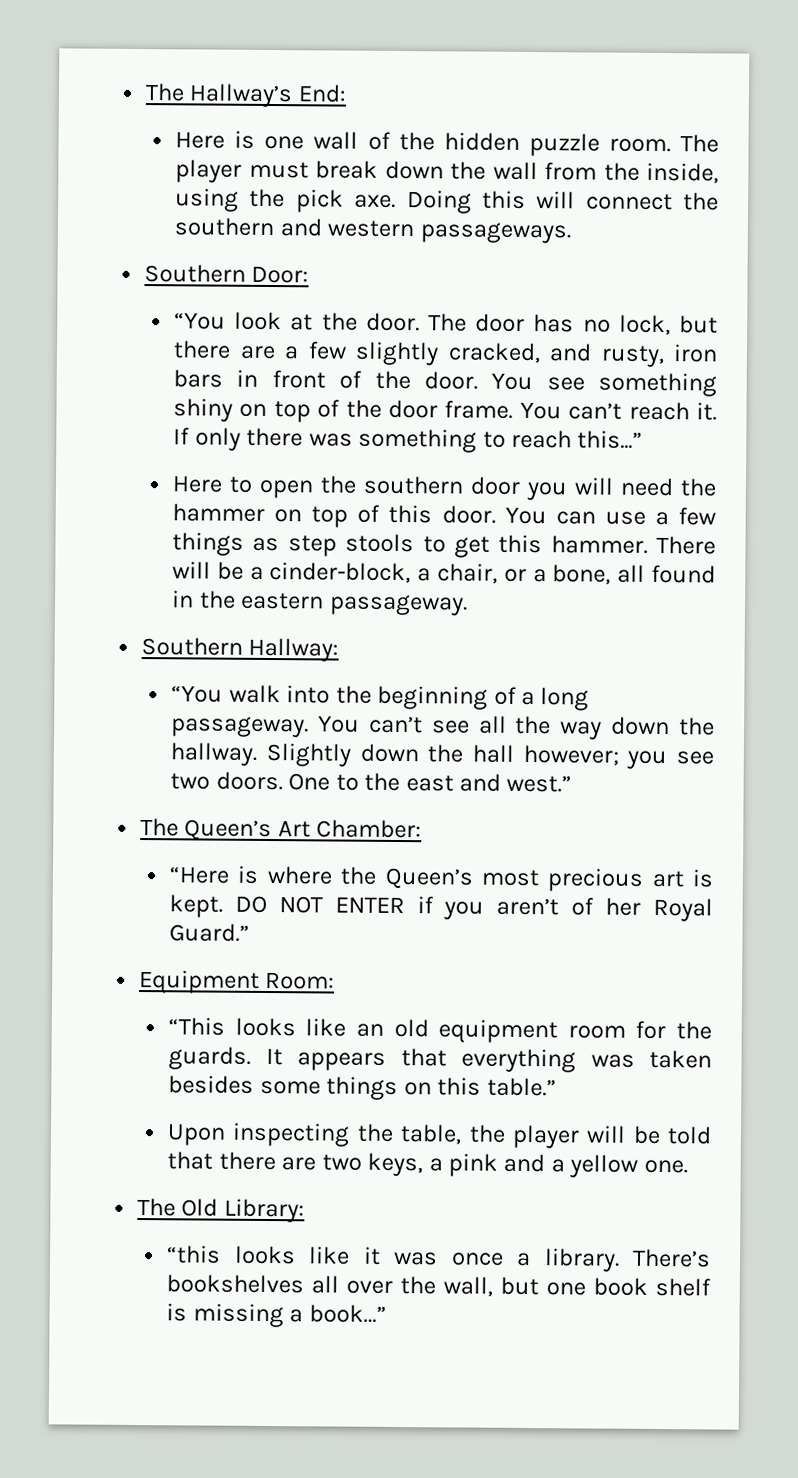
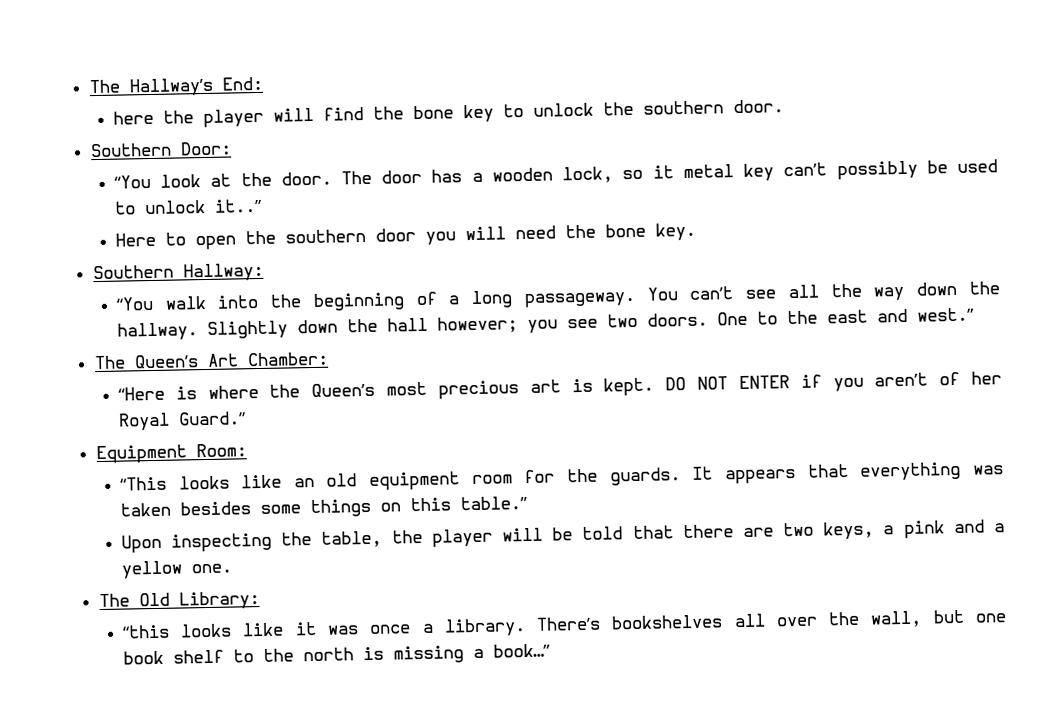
[175,130,719,157] [175,159,719,184] [175,188,719,214] [174,217,571,244] Here is one wall of the hidden puzzle room. The player must break down the wall from the inside, using the pick axe. Doing this will connect the southern and western passageways. -> [112,99,784,129] here the player will find the bone key to unlock the southern door.
[582,314,718,336] [173,340,718,368] [173,369,717,397] [173,398,717,423] [173,427,644,453] no lock, but there are a few slightly cracked, and rusty, iron bars in front of the door. You see something shiny on top of the door frame. You can’t reach it. If only there was something to reach this...” -> [471,159,998,184] [113,198,262,215] a wooden lock, so it metal key can’t possibly be used to unlock it..”
[172,503,716,528] [172,532,716,558] [172,561,716,585] [172,590,468,616] hammer on top of this door. You can use a few things as step stools to get this hammer. There will be a cinder-block, a chair, or a bone, all found in the eastern passageway. -> [604,222,696,241] bone key.
(711, 1287) none -> [232,647,354,663] to the north

